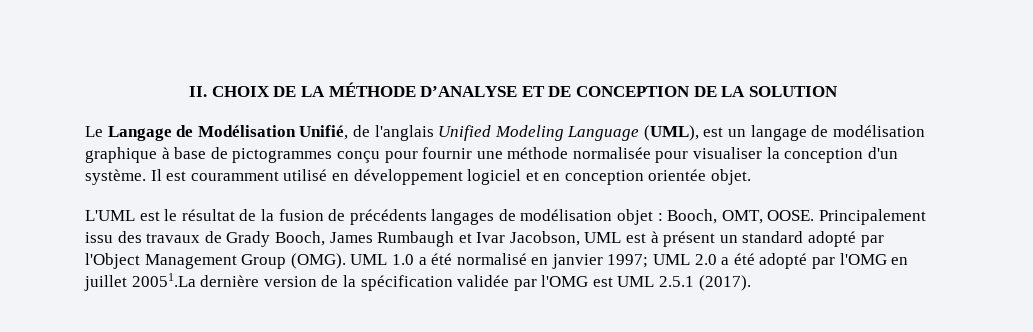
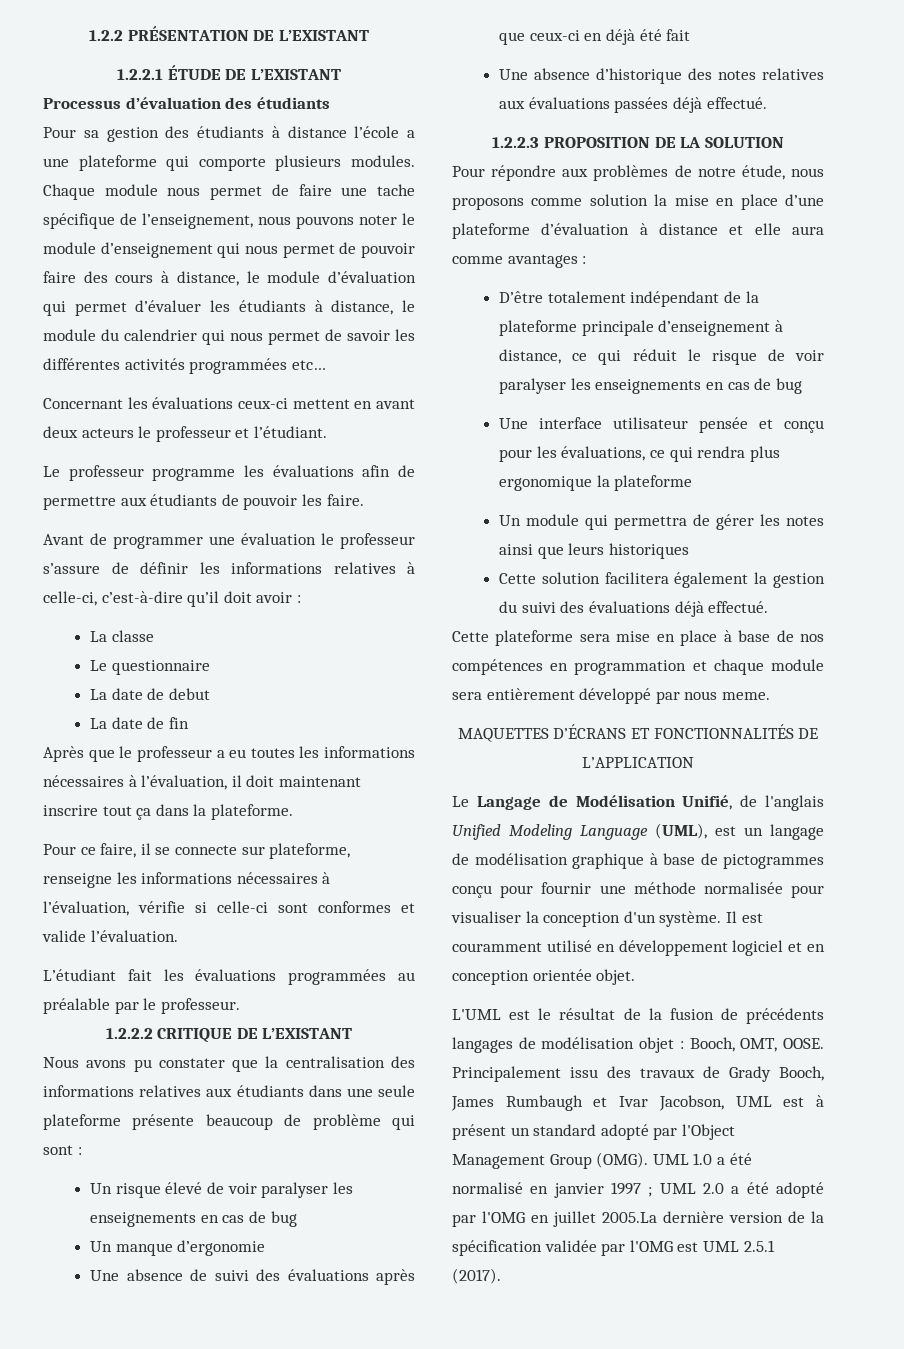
[189,82,838,97] II. CHOIX DE LA MÉTHODE D’ANALYSE ET DE CONCEPTION DE LA SOLUTION -> [89,26,369,41] [117,65,341,80] [43,97,330,109] [43,126,415,142] [43,155,415,171] [43,184,416,200] [43,213,415,229] [43,242,415,258] [43,271,417,286] [43,300,416,316] [43,329,415,345] [43,358,326,374] [43,397,415,409] [43,426,327,442] [43,465,415,481] [43,494,364,510] [43,533,415,549] [43,562,415,574] [43,591,301,607] [90,630,154,642] [90,660,210,675] [90,688,210,700] [90,717,189,729] [43,746,415,762] [43,775,361,790] [43,804,293,820] [43,843,351,859] [43,872,331,888] [43,901,415,916] [42,930,178,942] [43,969,416,985] [43,998,240,1014] [105,1028,353,1043] [43,1056,415,1072] [43,1085,416,1097] [43,1114,415,1130] [43,1145,82,1155] [90,1182,353,1198] [90,1211,297,1227] [90,1240,266,1256] [90,1269,416,1285] [499,29,691,45] [499,68,824,84] [499,97,767,113] [492,137,784,148] [452,165,824,181] [452,194,824,210] [452,223,824,239] [452,254,587,268] [499,291,759,307] [499,320,783,336] [499,349,824,365] [499,378,802,394] [499,417,824,433] [499,446,780,462] [499,475,693,491] [499,514,824,530] [499,543,689,559] [499,572,825,588] [499,601,769,617] [452,630,825,646] [452,659,824,675] [452,688,770,704] [457,724,819,742] [582,757,694,768] 1.2.2 PRÉSENTATION DE L’EXISTANT // 1.2.2.1 ÉTUDE DE L’EXISTANT // Processus d’évaluation des étudiants // Pour sa gestion des étudiants à distance l’école a une plateforme qui comporte plusieurs modules. Chaque module nous permet de faire une tache spécifique de l’enseignement, nous pouvons noter le module d’enseignement qui nous permet de pouvoir faire des cours à distance, le module d’évaluation qui permet d’évaluer les étudiants à distance, le module du calendrier qui nous permet de savoir les différentes activités programmées etc… // Concernant les évaluations ceux-ci mettent en avant deux acteurs le professeur et l’étudiant. // Le professeur programme les évaluations afin de permettre aux étudiants de pouvoir les faire. // Avant de programmer une évaluation le professeur s’assure de définir les informations relatives à celle-ci, c’est-à-dire qu’il doit avoir : // La classe // Le questionnaire // La date de debut // La date de fin // Après que le professeur a eu toutes les informations nécessaires à l’évaluation, il doit maintenant inscrire tout ça dans la plateforme. // Pour ce faire, il se connecte sur plateforme, renseigne les informations nécessaires à l’évaluation, vérifie si celle-ci sont conformes et valide l’évaluation. // L’étudiant fait les évaluations programmées au préalable par le professeur. // 1.2.2.2 CRITIQUE DE L’EXISTANT // Nous avons pu constater que la centralisation des informations relatives aux étudiants dans une seule plateforme présente beaucoup de problème qui sont : // Un risque élevé de voir paralyser les enseignements en cas de bug // Un manque d’ergonomie // Une absence de suivi des évaluations après que ceux-ci en déjà été fait // Une absence d’historique des notes relatives aux évaluations passées déjà effectué. // 1.2.2.3 PROPOSITION DE LA SOLUTION // Pour répondre aux problèmes de notre étude, nous proposons comme solution la mise en place d’une plateforme d’évaluation à distance et elle aura comme avantages : // D’être totalement indépendant de la plateforme principale d’enseignement à distance, ce qui réduit le risque de voir paralyser les enseignements en cas de bug // Une interface utilisateur pensée et conçu pour les évaluations, ce qui rendra plus ergonomique la plateforme // Un module qui permettra de gérer les notes ainsi que leurs historiques // Cette solution facilitera également la gestion du suivi des évaluations déjà effectué. // Cette plateforme sera mise en place à base de nos compétences en programmation et chaque module sera entièrement développé par nous meme. // MAQUETTES D’ÉCRANS ET FONCTIONNALITÉS DE L’APPLICATION
[607,254,649,268] 1997; -> [611,1182,653,1197] 1997 ;
[131,273,196,287] 20051.La -> [602,1212,657,1223] 2005.La

